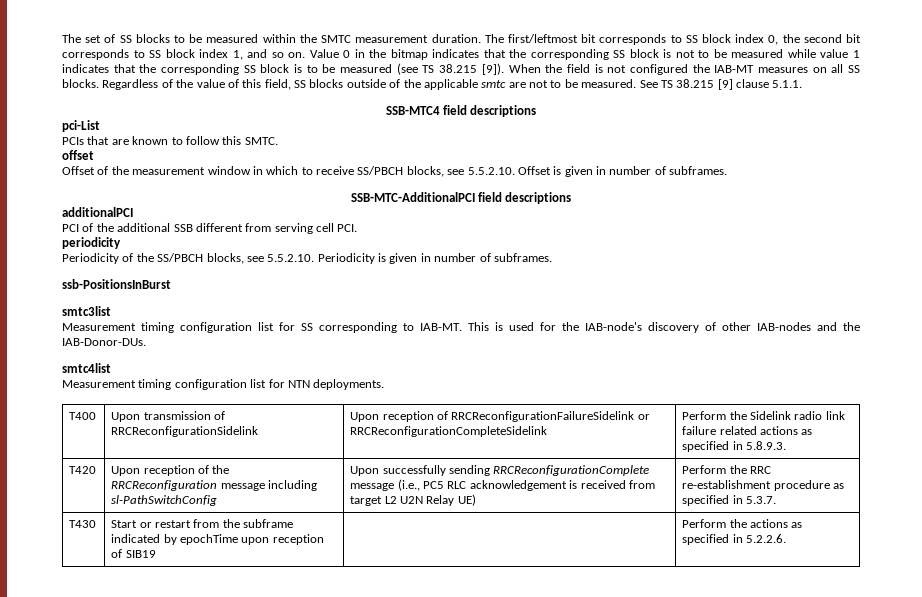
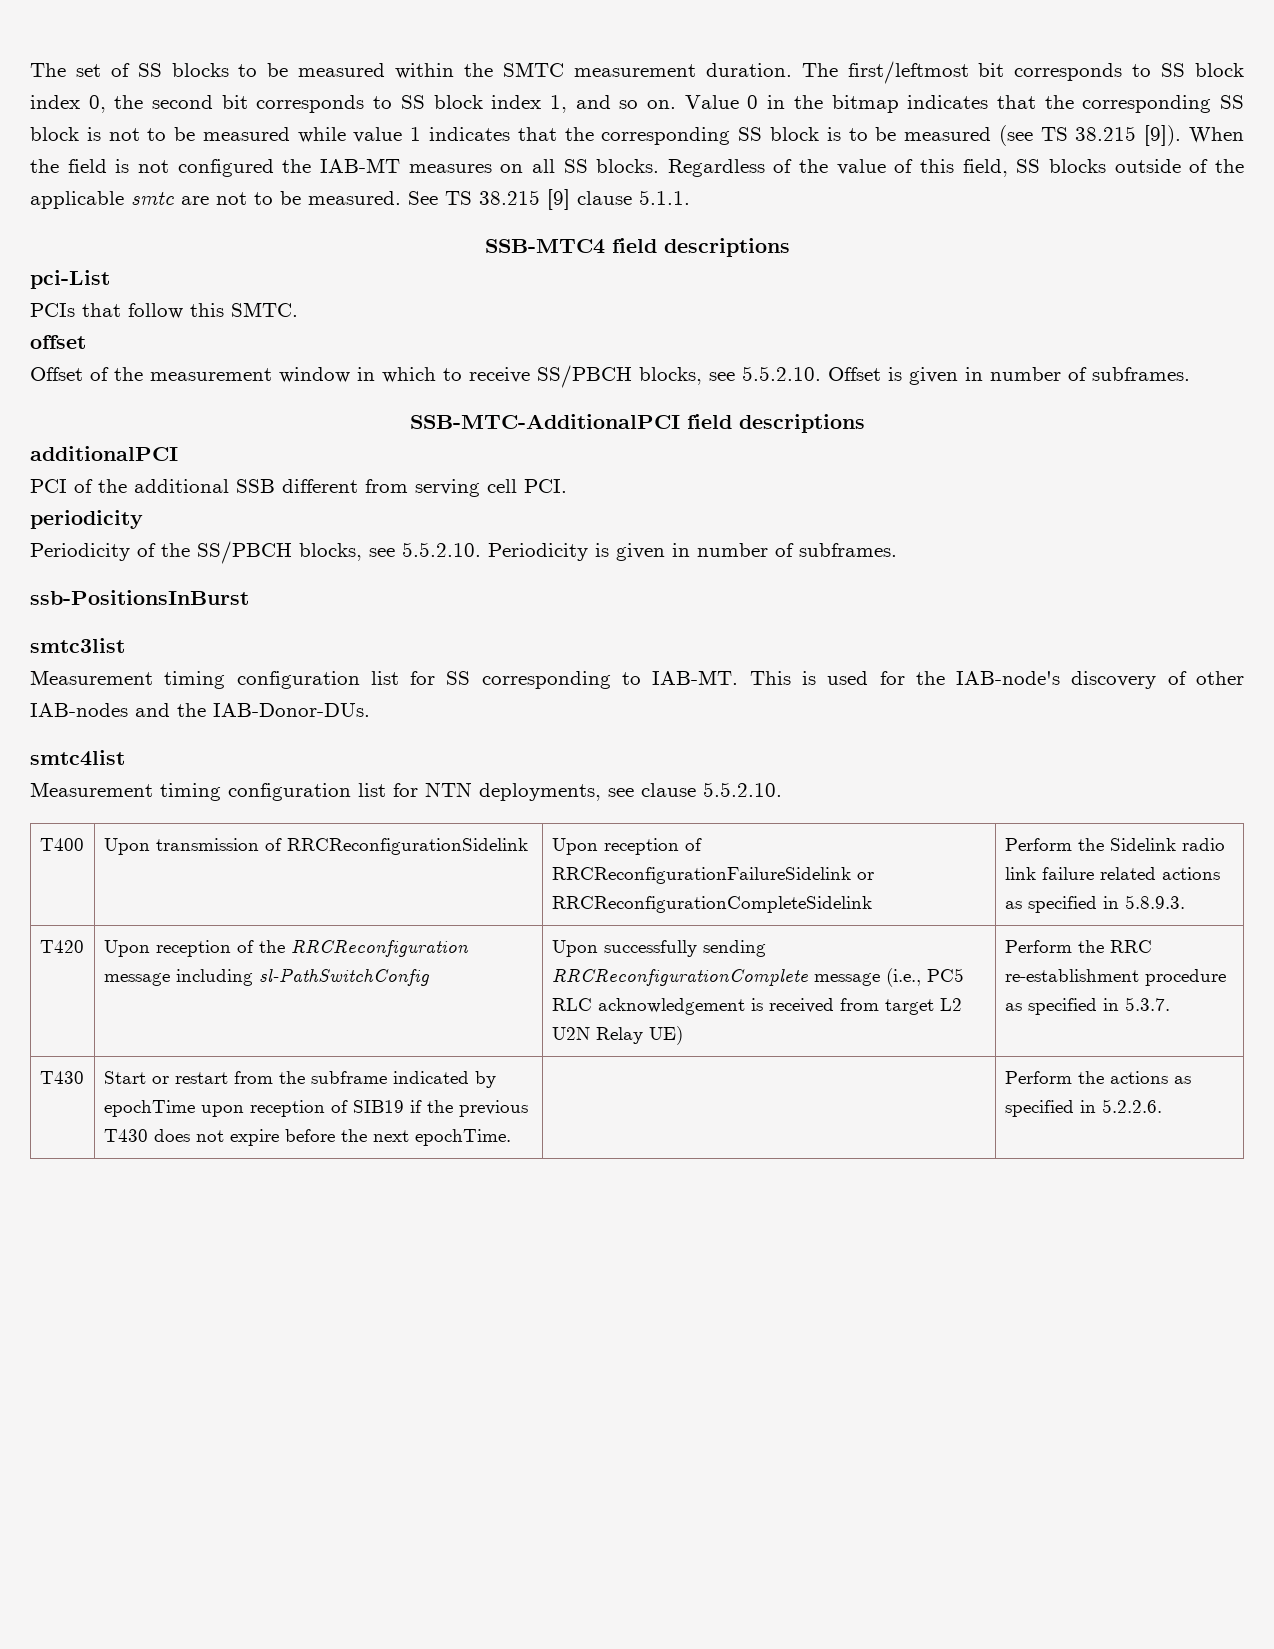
[111,136,183,145] are known to -> (121, 310) none
[313,379,385,390] deployments. -> [479,782,782,801] deployments, see clause 5.5.2.10.
(156, 554) none -> [409,1100,528,1117] [103,1129,511,1146] if the previous T430 does not expire before the next epochTime.

